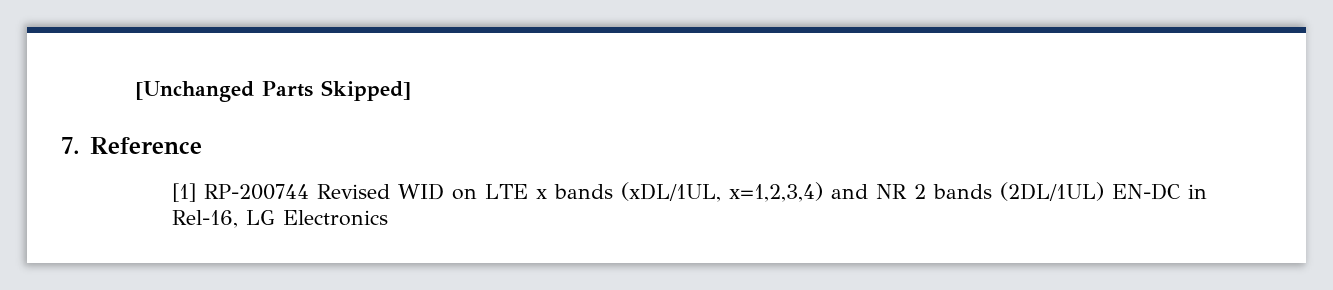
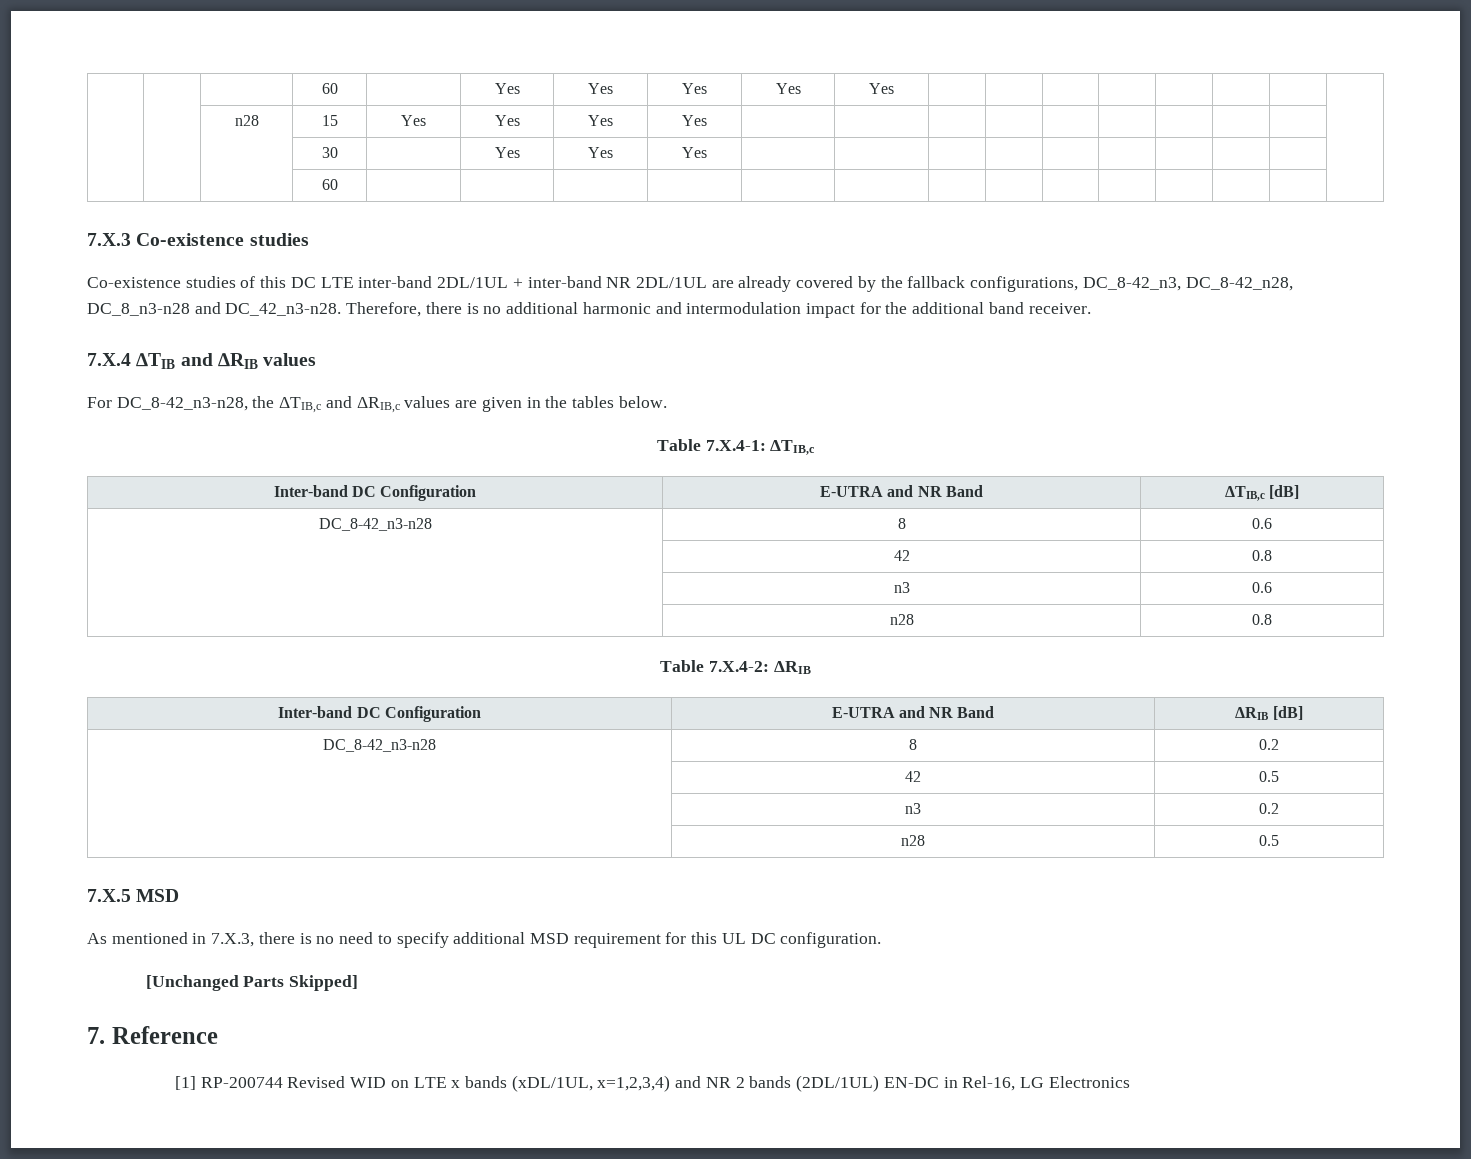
(135, 91) none -> [321,83,338,94] [494,83,520,94] [588,83,613,94] [682,83,707,94] [775,83,801,94] [869,83,894,94] [234,115,259,126] [321,115,338,126] [401,115,426,126] [494,115,520,126] [588,115,613,126] [682,115,707,126] [321,147,338,158] [494,147,520,158] [588,147,613,158] [682,147,707,158] [321,179,338,190] [87,233,309,246] [87,276,1293,292] [87,302,1091,318] [87,353,317,369] [87,396,667,413] [656,439,816,455] [273,485,477,501] [820,485,983,497] [1224,485,1300,501] [318,518,432,531] [897,518,906,529] [1252,518,1272,529] [893,550,910,561] [1252,550,1272,561] [893,582,910,593] [1252,582,1272,593] [889,614,914,625] [1252,614,1272,625] [660,660,811,674] [278,706,481,722] [831,706,995,718] [1235,706,1303,720] [323,739,436,752] [909,739,917,750] [1259,739,1279,750] [905,771,921,782] [1259,771,1279,782] [905,803,921,814] [1259,803,1279,814] [901,835,925,846] [1259,835,1279,846] [87,889,180,902] [87,932,882,948] | | | 60 | | Yes | Yes | Yes | Yes | Yes | | | | | | | | // | | n28 | 15 | Yes | Yes | Yes | Yes | | | | | | | | | | // | | | 30 | | Yes | Yes | Yes | | | | | | | | | | // | | | 60 | | | | | | | | | | | | | | // 7.X.3 Co-existence studies // Co-existence studies of this DC LTE inter-band 2DL/1UL + inter-band NR 2DL/1UL are already covered by the fallback configurations, DC_8-42_n3, DC_8-42_n28, DC_8_n3-n28 and DC_42_n3-n28. Therefore, there is no additional harmonic and intermodulation impact for the additional band receiver. // 7.X.4 ∆TIB and ∆RIB values // For DC_8-42_n3-n28, the ΔTIB,c and ΔRIB,c values are given in the tables below. // Table 7.X.4-1: ΔTIB,c // Inter-band DC Configuration | E-UTRA and NR Band | ΔTIB,c [dB] // DC_8-42_n3-n28 | 8 | 0.6 // | 42 | 0.8 // | n3 | 0.6 // | n28 | 0.8 // Table 7.X.4-2: ΔRIB // Inter-band DC Configuration | E-UTRA and NR Band | ΔRIB [dB] // DC_8-42_n3-n28 | 8 | 0.2 // | 42 | 0.5 // | n3 | 0.2 // | n28 | 0.5 // 7.X.5 MSD // As mentioned in 7.X.3, there is no need to specify additional MSD requirement for this UL DC configuration. //

